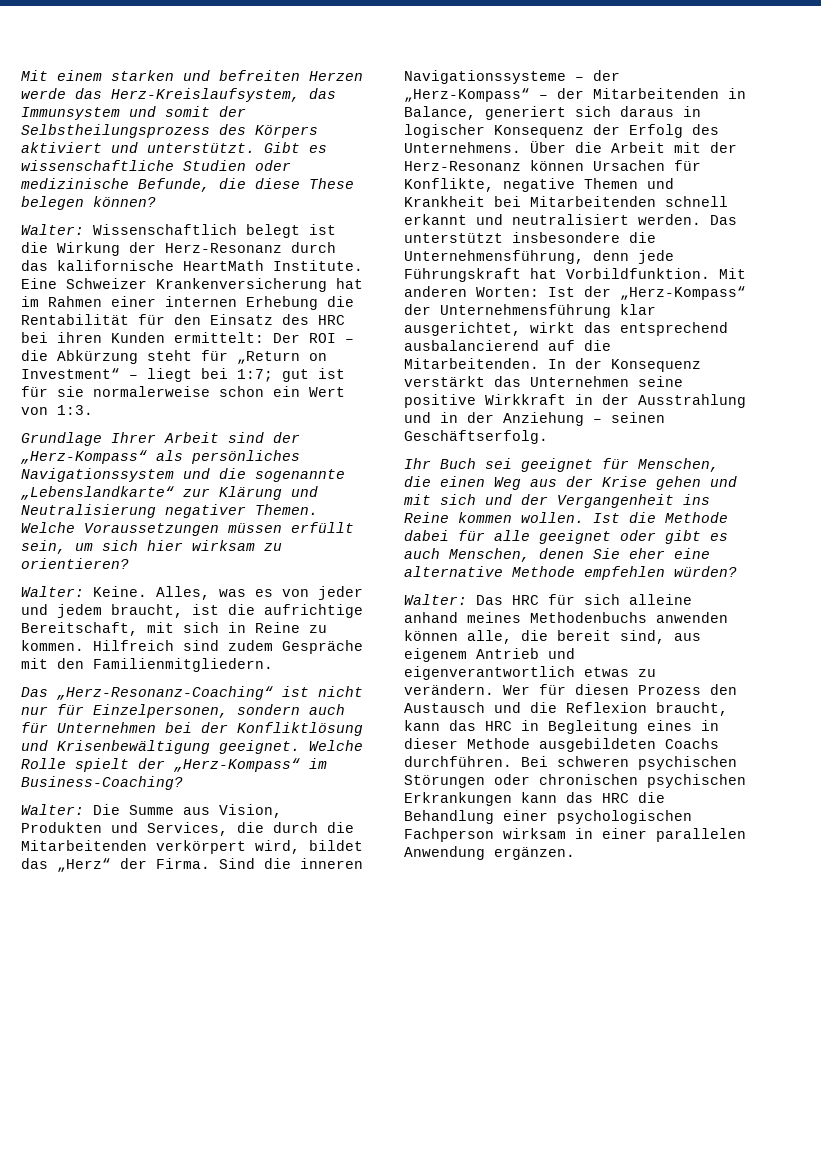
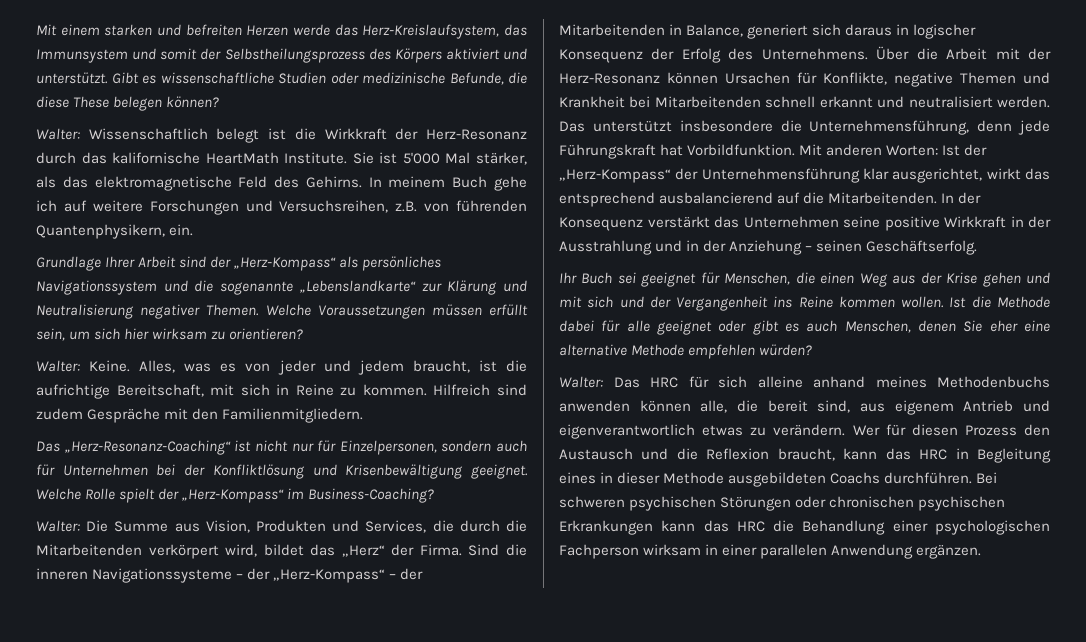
[57,242,120,256] Wirkung -> [324,128,387,140] Wirkkraft
[21,278,363,292] [21,296,354,310] [21,314,345,325] [21,332,354,343] [21,350,327,364] [21,368,345,382] [21,386,345,397] [21,405,93,415] Eine Schweizer Krankenversicherung hat im Rahmen einer internen Erhebung die Rentabilität für den Einsatz des HRC bei ihren Kunden ermittelt: Der ROI – die Abkürzung steht für „Return on Investment“ – liegt bei 1:7; gut ist für sie normalerweise schon ein Wert von 1:3. -> [352,152,527,165] [36,176,527,191] [36,200,527,215] [36,224,194,239] Sie ist 5'000 Mal stärker, als das elektromagnetische Feld des Gehirns. In meinem Buch gehe ich auf weitere Forschungen und Versuchsreihen, z.B. von führenden Quantenphysikern, ein.

